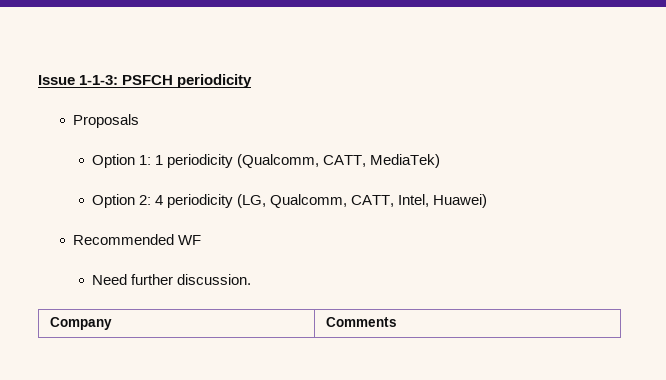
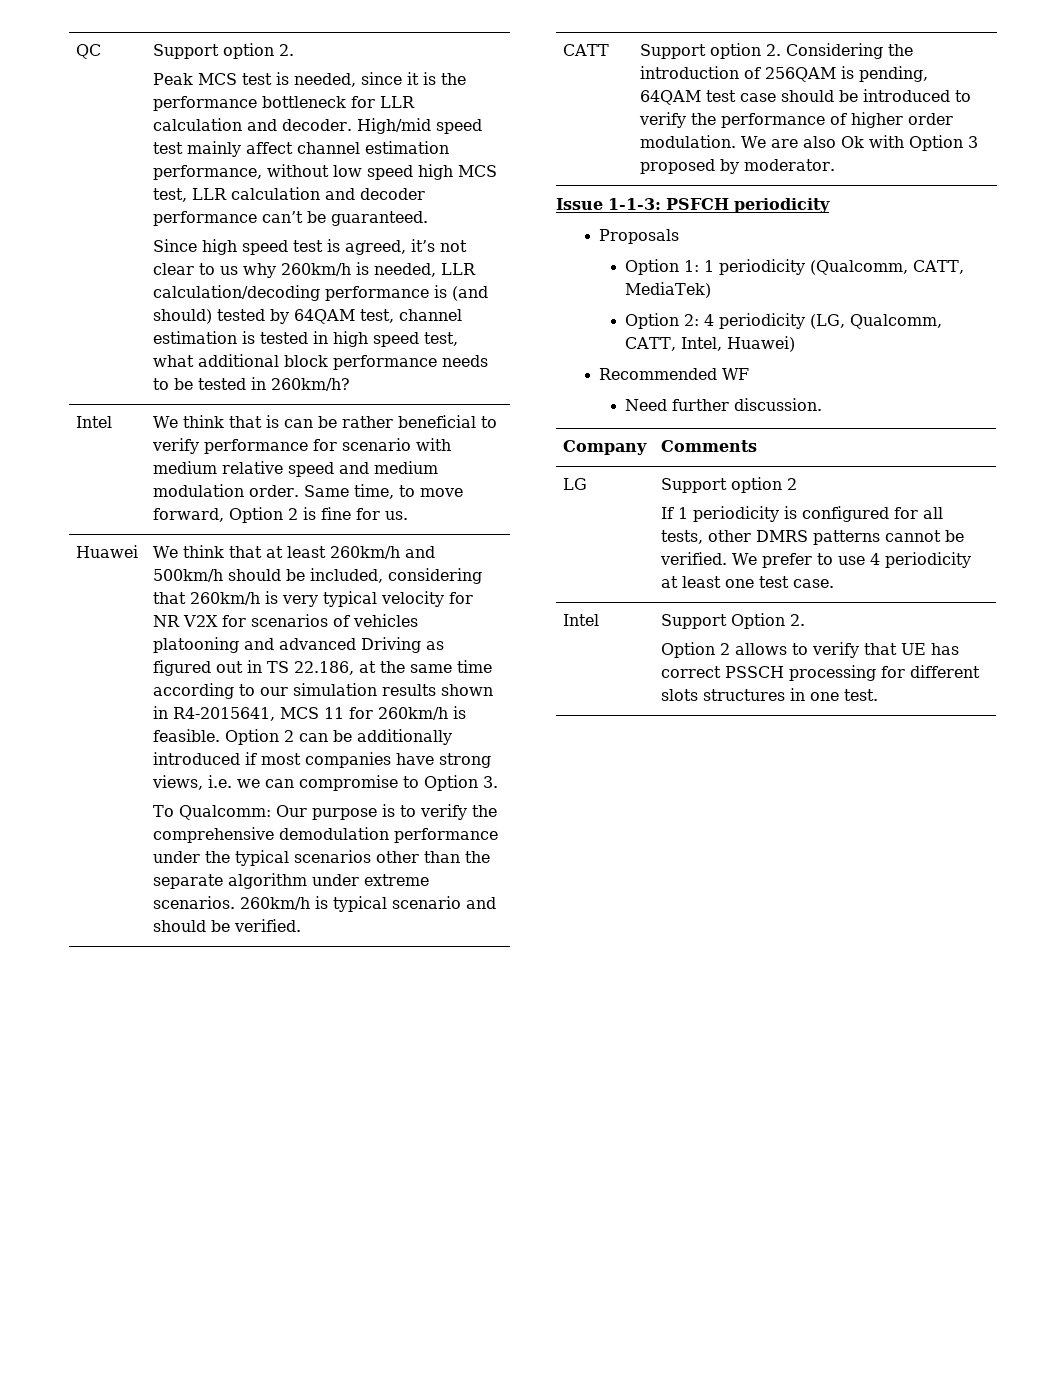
(38, 80) none -> [76,44,102,59] [153,43,295,59] [153,72,467,87] [153,96,416,111] [153,118,483,134] [153,141,450,157] [153,164,498,180] [153,187,426,202] [153,211,429,226] [153,239,468,255] [153,262,477,278] [153,285,489,301] [153,309,463,324] [153,331,459,347] [153,354,489,370] [153,377,351,391] [76,416,113,428] [153,415,498,428] [152,438,452,454] [153,461,439,477] [153,484,464,499] [153,507,409,523] [76,545,139,558] [153,545,436,559] [153,568,483,584] [153,591,474,607] [153,614,419,627] [153,637,445,653] [153,660,493,676] [153,683,494,699] [153,706,467,721] [153,729,453,745] [153,752,492,768] [152,775,499,791] [153,804,498,820] [153,827,499,843] [153,850,491,866] [153,873,430,889] [153,896,497,912] [153,919,302,932] [563,44,610,56] [640,43,914,59] [640,66,929,82] [640,89,972,105] [639,112,954,128] [640,135,979,151] [640,159,836,174] QC | Support option 2. // Peak MCS test is needed, since it is the performance bottleneck for LLR calculation and decoder. High/mid speed test mainly affect channel estimation performance, without low speed high MCS test, LLR calculation and decoder performance can’t be guaranteed. // Since high speed test is agreed, it’s not clear to us why 260km/h is needed, LLR calculation/decoding performance is (and should) tested by 64QAM test, channel estimation is tested in high speed test, what additional block performance needs to be tested in 260km/h? // Intel | We think that is can be rather beneficial to verify performance for scenario with medium relative speed and medium modulation order. Same time, to move forward, Option 2 is fine for us. // Huawei | We think that at least 260km/h and 500km/h should be included, considering that 260km/h is very typical velocity for NR V2X for scenarios of vehicles platooning and advanced Driving as figured out in TS 22.186, at the same time according to our simulation results shown in R4-2015641, MCS 11 for 260km/h is feasible. Option 2 can be additionally introduced if most companies have strong views, i.e. we can compromise to Option 3. // To Qualcomm: Our purpose is to verify the comprehensive demodulation performance under the typical scenarios other than the separate algorithm under extreme scenarios. 260km/h is typical scenario and should be verified. // CATT | Support option 2. Considering the introduction of 256QAM is pending, 64QAM test case should be introduced to verify the performance of higher order modulation. We are also Ok with Option 3 proposed by moderator. //
(397, 322) none -> [563,478,588,490] [661,477,798,493] [661,506,944,522] [661,530,965,545] [660,552,972,568] [661,576,835,588] [563,614,600,626] [661,613,806,629] [661,642,960,658] [661,665,981,681] [661,688,879,701] // LG | Support option 2 // If 1 periodicity is configured for all tests, other DMRS patterns cannot be verified. We prefer to use 4 periodicity at least one test case. // Intel | Support Option 2. // Option 2 allows to verify that UE has correct PSSCH processing for different slots structures in one test.

